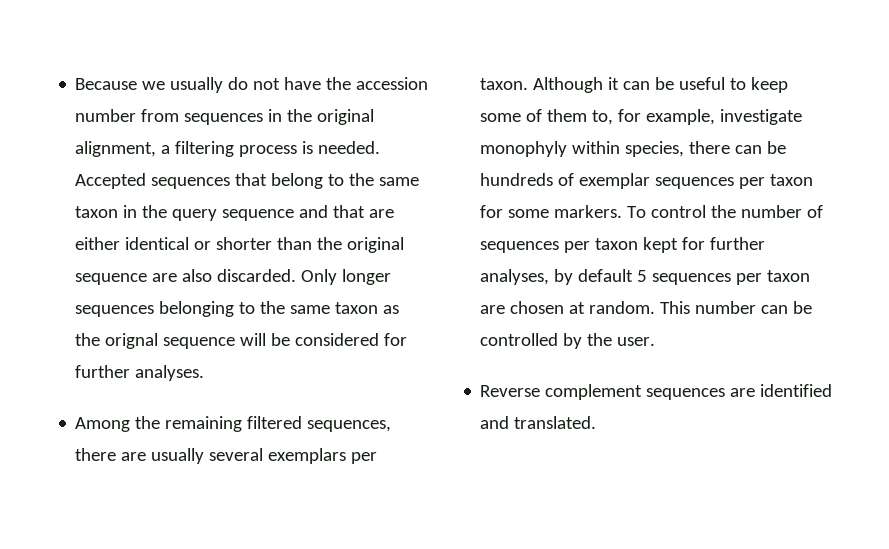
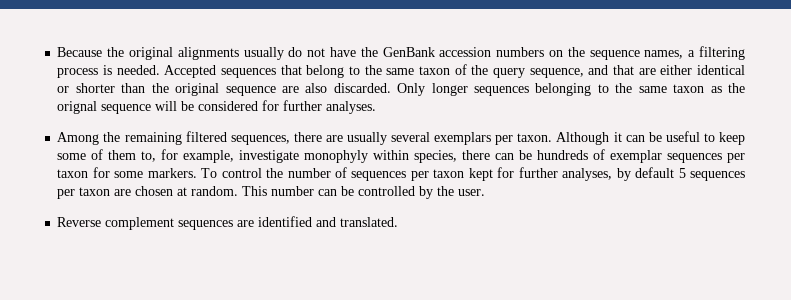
[142,81,166,90] we -> [107,47,239,60] the original alignments
[356,77,429,90] [75,109,375,125] [75,141,157,157] accession number from sequences in the original alignment, -> [382,47,684,60] GenBank accession numbers on the sequence names,
[123,205,138,218] in -> [454,64,467,75] of
[222,209,295,221] sequence -> [529,68,584,78] sequence,

